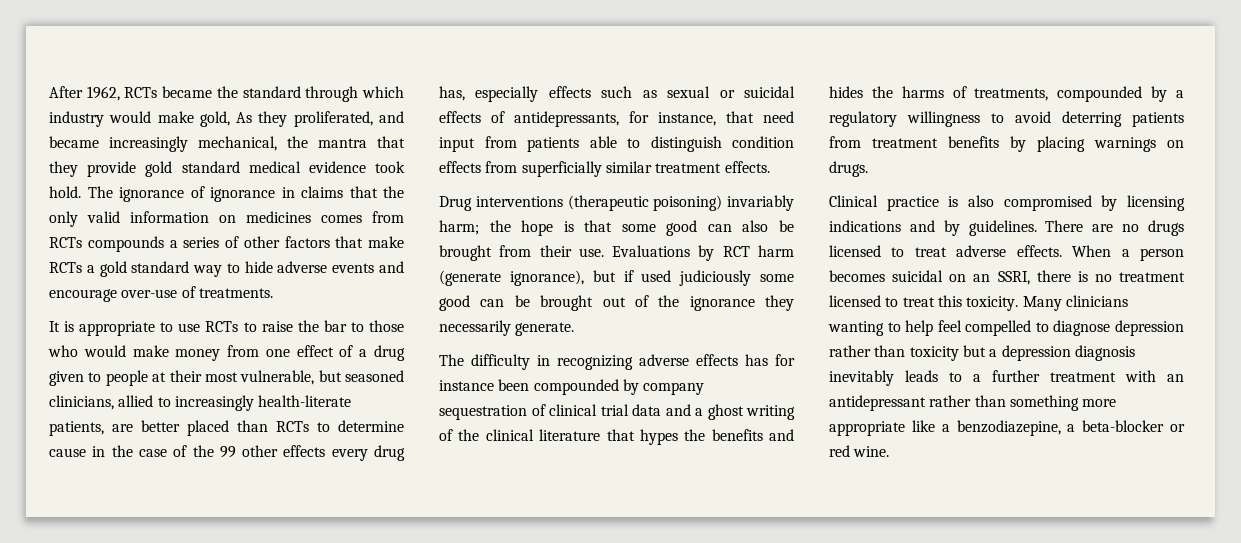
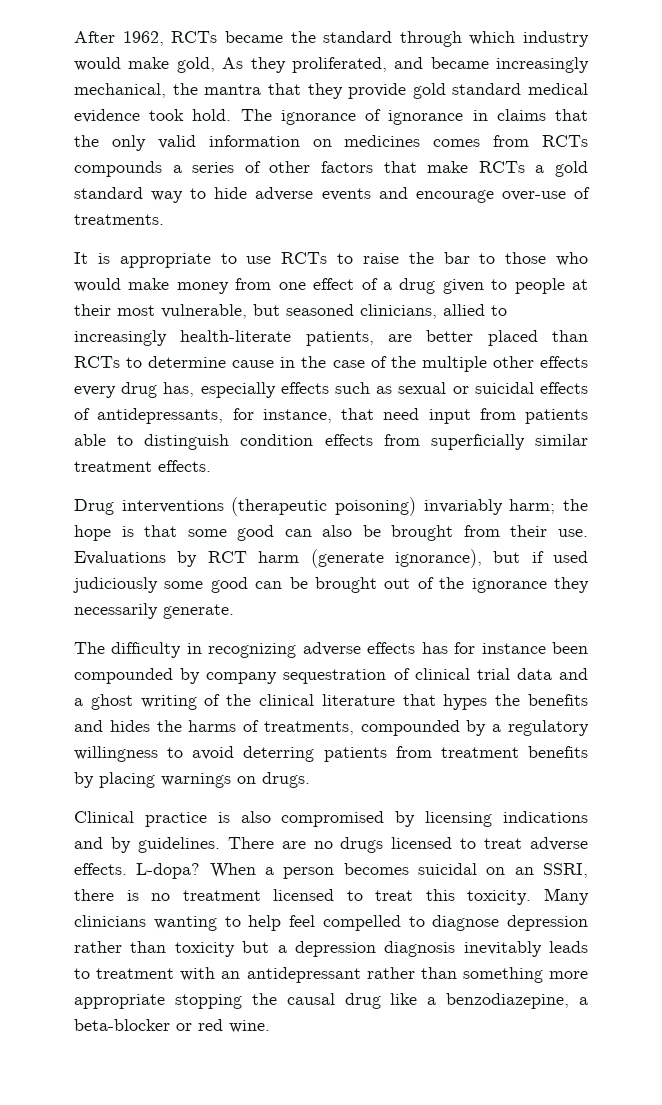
[219,446,236,458] 99 -> [421,356,487,372] multiple
(1062, 251) none -> [136,863,201,879] L-dopa?
[973,370,1040,382] a further -> (90, 973) none
(905, 428) none -> [174,993,381,1009] stopping the causal drug

